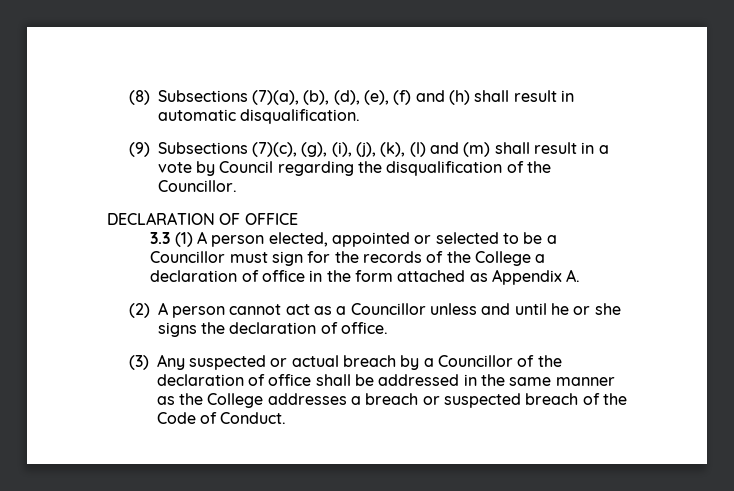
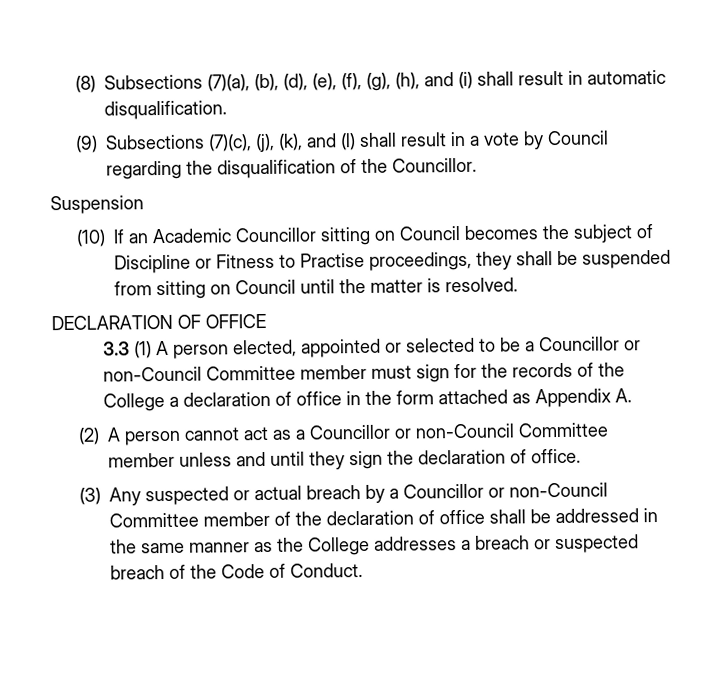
[393,90,470,105] (f) and (h) -> [340,71,473,91] (f), (g), (h), and (i)
[301,142,491,157] (g), (i), (j), (k), (l) and (m) -> [254,133,356,153] (j), (k), and (l)
(237, 186) none -> [50,195,144,215] [75,224,654,247] [113,249,671,274] [113,277,518,300] // Suspension // (10) If an Academic Councillor sitting on Council becomes the subject of Discipline or Fitness to Practise proceedings, they shall be suspended from sitting on Council until the matter is resolved.
(226, 257) none -> [624,340,642,351] [103,364,368,382] or non-Council Committee member
[429,303,621,315] [157,322,197,337] unless and until he or she signs -> [393,422,609,439] [107,450,383,470] or non-Council Committee member unless and until they sign
(513, 361) none -> [487,482,608,498] [108,511,270,528] or non-Council Committee member

